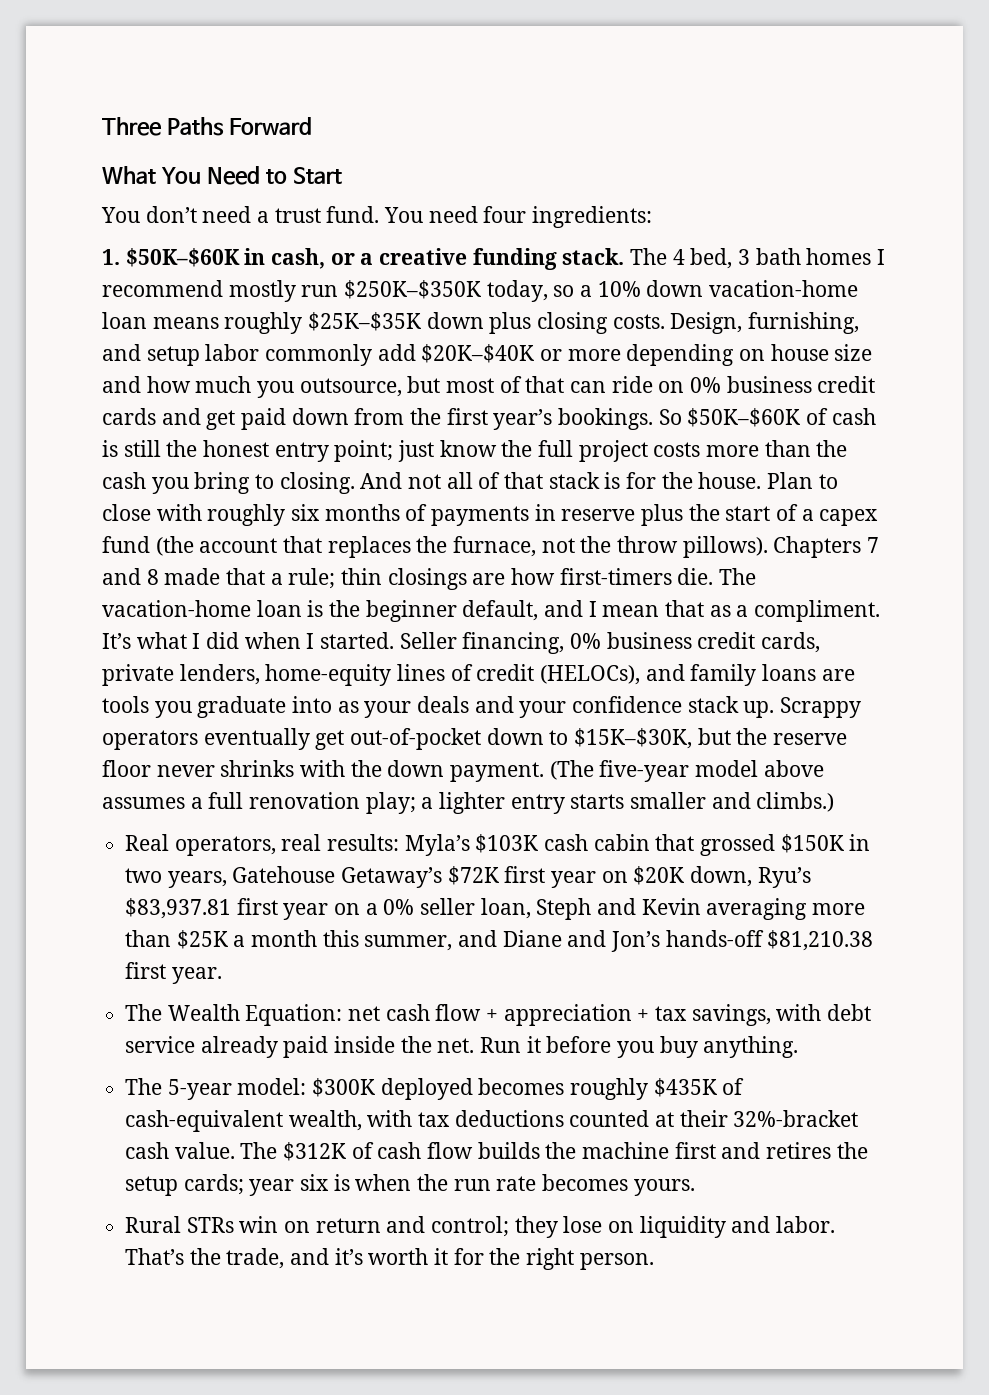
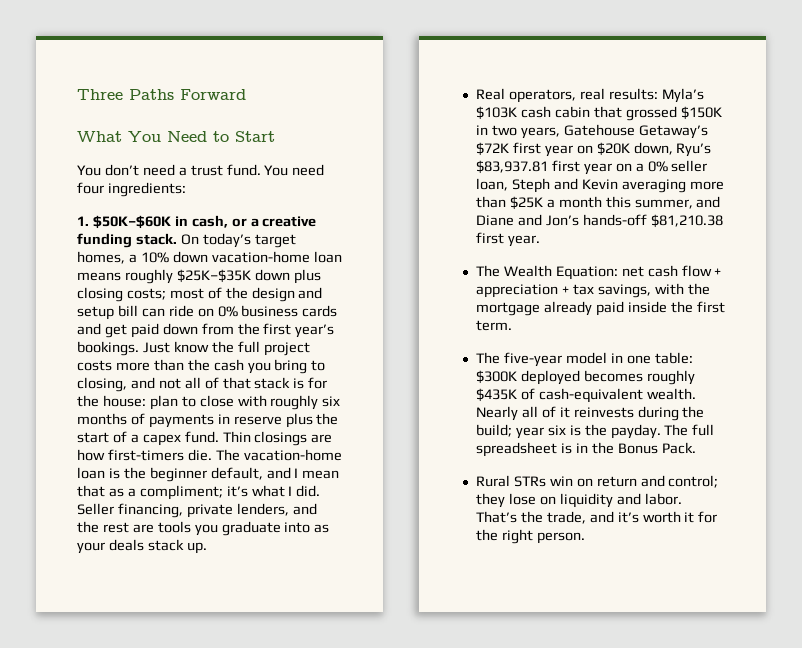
[630,248,886,269] [102,280,575,302] The 4 bed, 3 bath homes I recommend mostly run $250K–$350K today, so -> [180,233,296,248] [77,251,125,264] On today’s target homes,
[612,312,860,334] [102,344,873,366] [102,376,565,398] costs. Design, furnishing, and setup labor commonly add $20K–$40K or more depending on house size and how much you outsource, but most of that -> [126,287,323,302] [77,305,138,320] costs; most of the design and setup bill
[817,376,876,393] credit -> (299, 311) none
[658,408,876,427] [102,440,435,462] So $50K–$60K of cash is still the honest entry point; just -> [142,342,170,353] Just
[279,472,403,494] closing. And -> [77,377,155,392] closing, and
[698,472,814,489] house. Plan -> [102,395,178,410] house: plan
[102,536,880,558] [102,568,383,589] fund (the account that replaces the furnace, not the throw pillows). Chapters 7 and 8 made that a rule; thin -> [184,431,251,443] fund. Thin
[754,600,881,622] [102,632,821,654] [102,664,817,686] compliment. It’s what I did when I started. Seller financing, 0% business credit cards, private lenders, home-equity lines of credit (HELOCs), and family loans -> [139,485,321,500] [77,503,317,518] [77,521,129,533] compliment; it’s what I did. Seller financing, private lenders, and the rest
[474,696,683,718] and your confidence -> (144, 545) none
[780,697,862,718] [102,728,848,750] [102,760,824,782] [102,792,835,814] Scrappy operators eventually get out-of-pocket down to $15K–$30K, but the reserve floor never shrinks with the down payment. (The five-year model above assumes a full renovation play; a lighter entry starts smaller and climbs.) -> (207, 548) none
[827,1004,872,1021] [125,1036,196,1053] debt service -> [687,283,710,295] [475,302,540,316] the mortgage
[437,1036,799,1058] [125,1078,307,1100] net. Run it before you buy anything. // The 5-year model: -> [696,301,725,313] [475,320,512,331] [475,352,693,367] first term. // The five-year model in one table:
[288,1110,859,1131] [125,1142,868,1161] [125,1174,695,1196] wealth, with tax deductions counted at their 32%-bracket cash value. The $312K of cash flow builds the machine first and retires the setup cards; year six is when the run rate becomes yours. -> [646,388,696,400] [475,406,705,421] [475,424,715,439] [475,442,696,457] wealth. Nearly all of it reinvests during the build; year six is the payday. The full spreadsheet is in the Bonus Pack.

